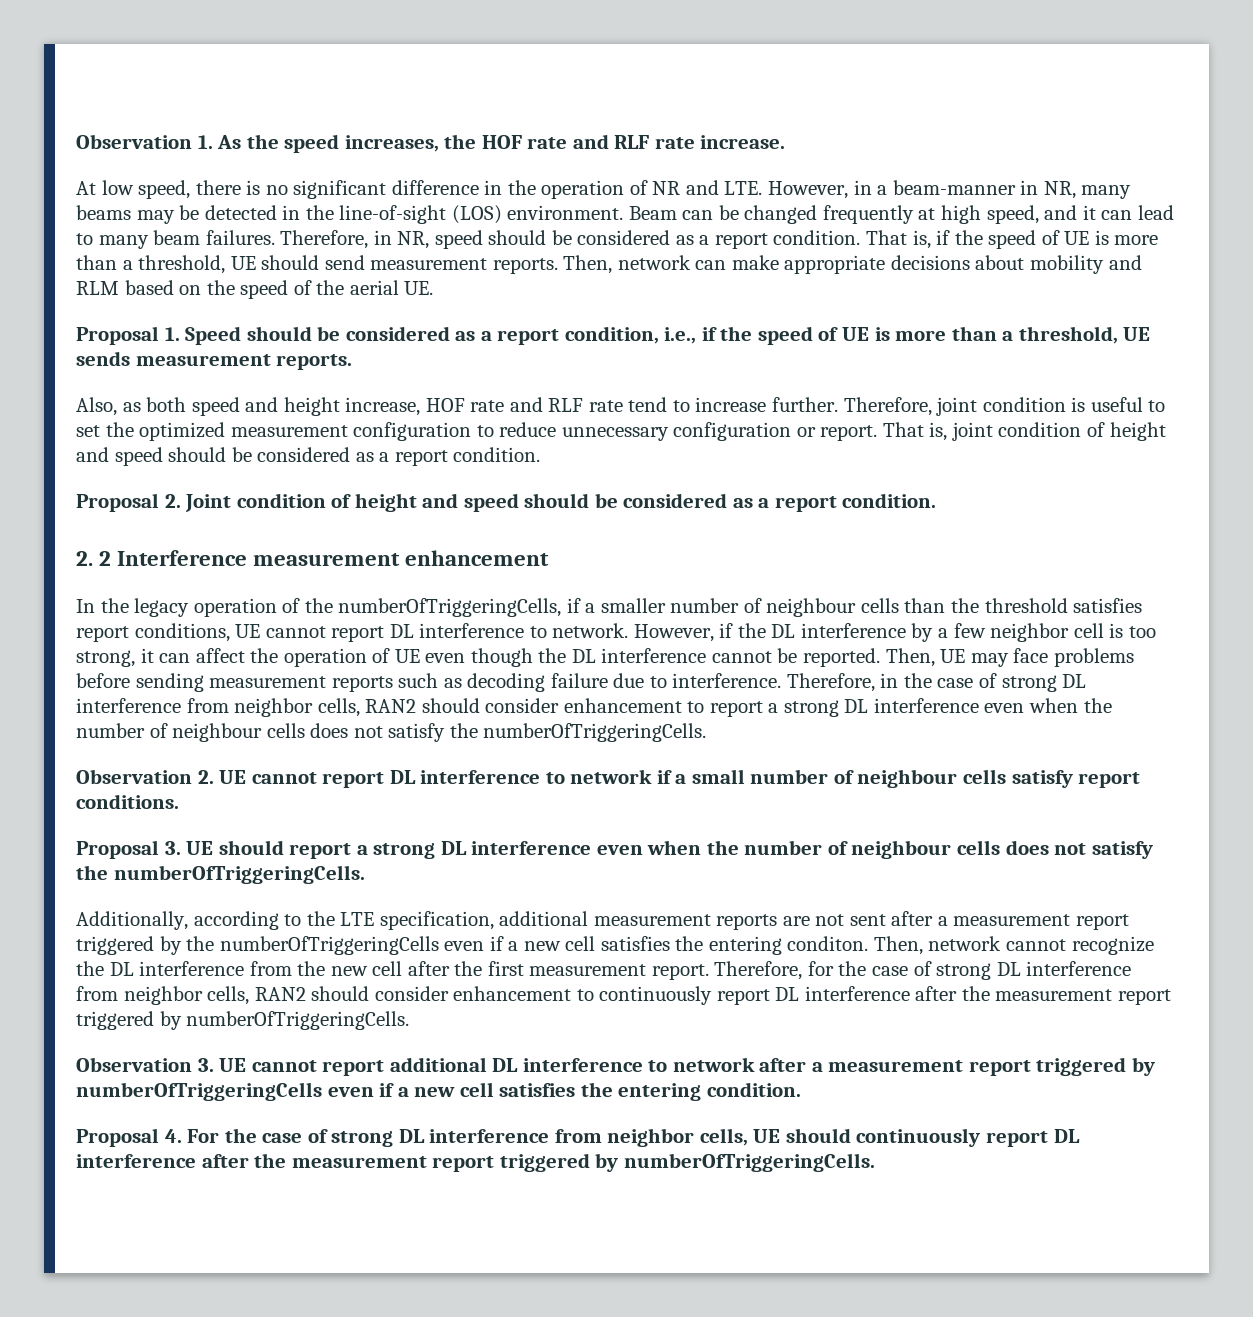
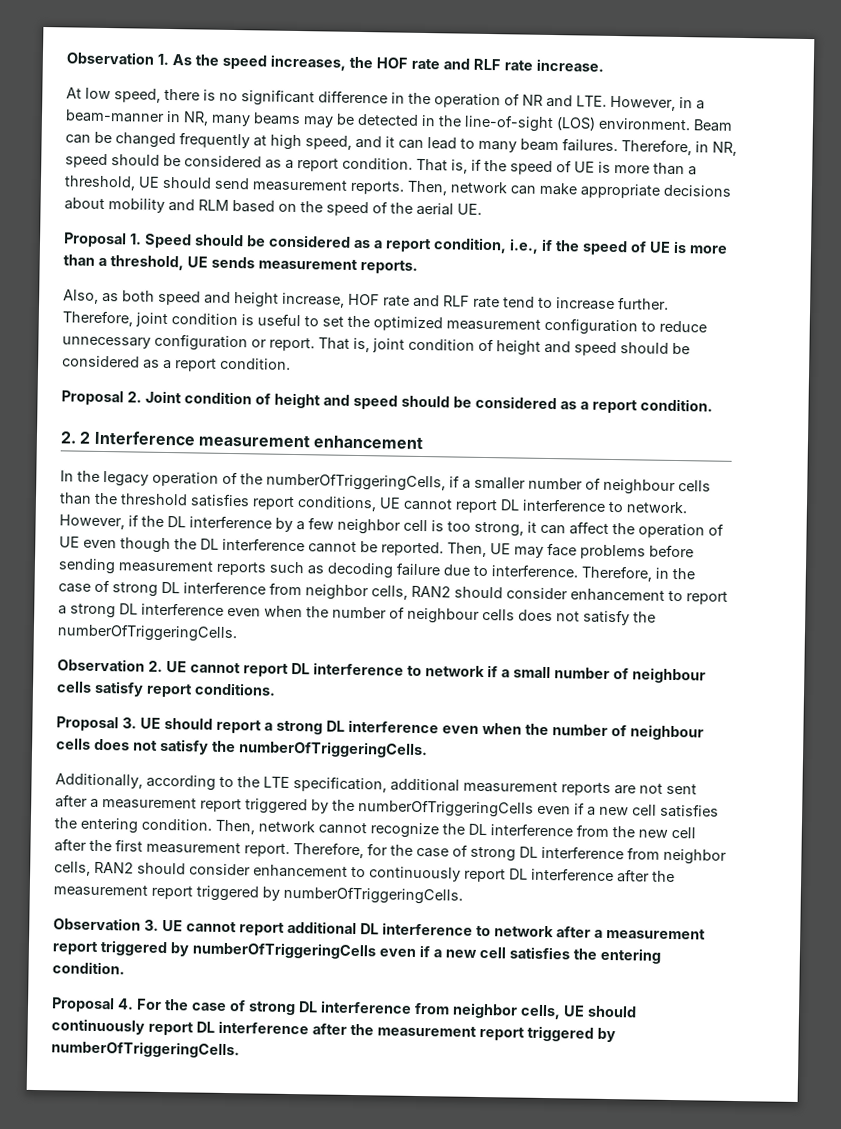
[787,936,869,951] conditon. -> [141,818,212,831] condition.

